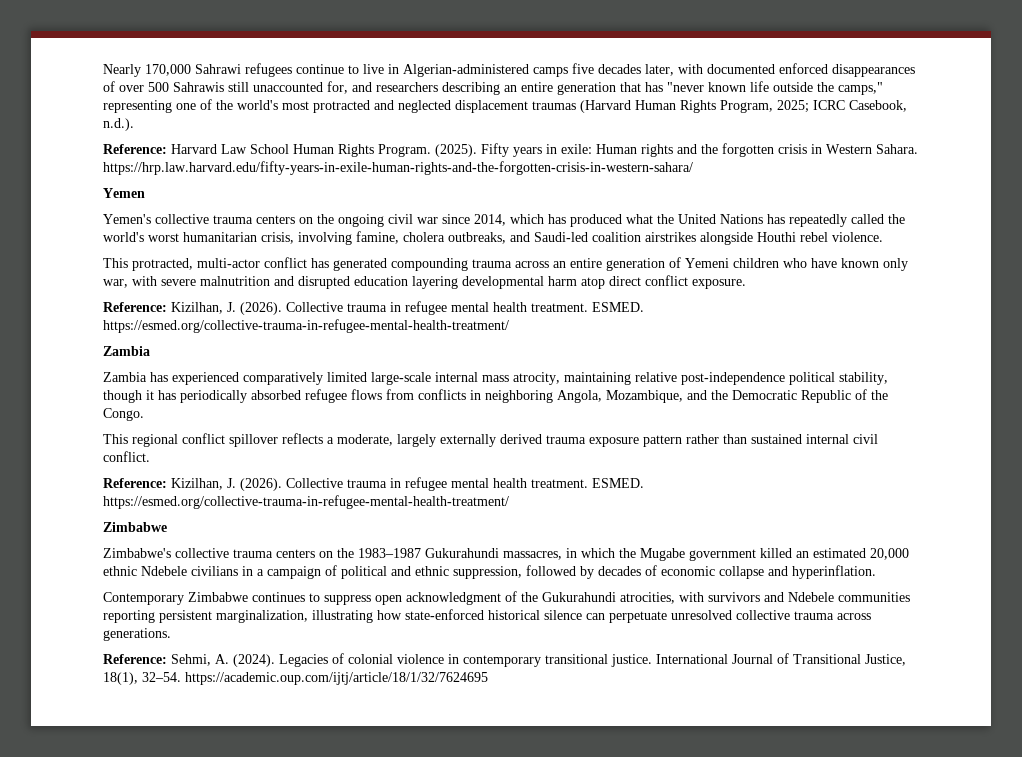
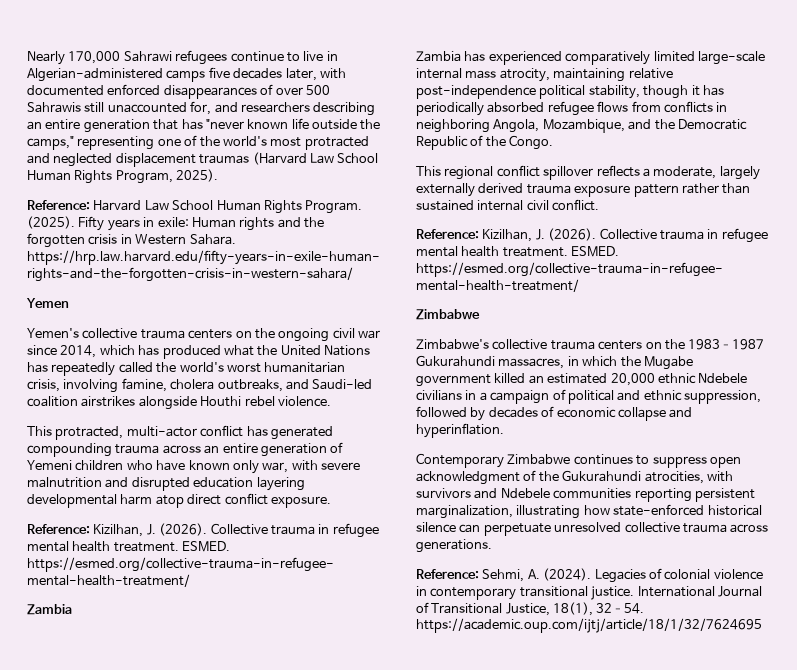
(631, 106) none -> [309,153,379,164] Law School
[777,100,907,113] [103,118,134,131] 2025; ICRC Casebook, n.d.). -> [176,169,219,182] 2025).

